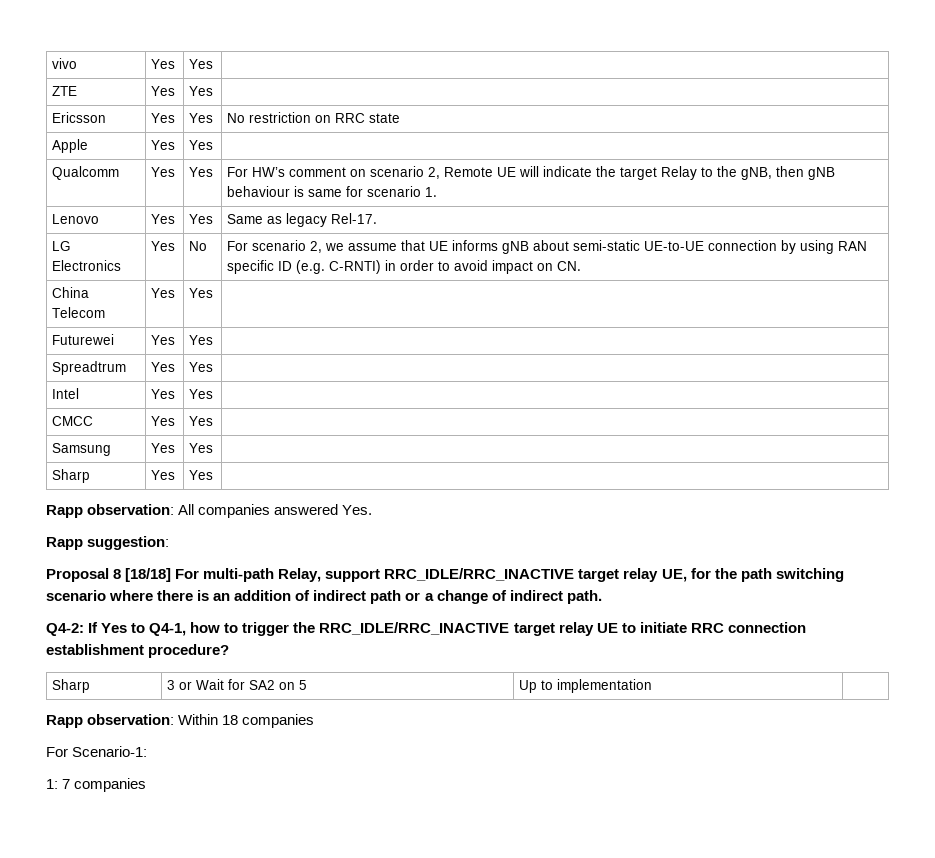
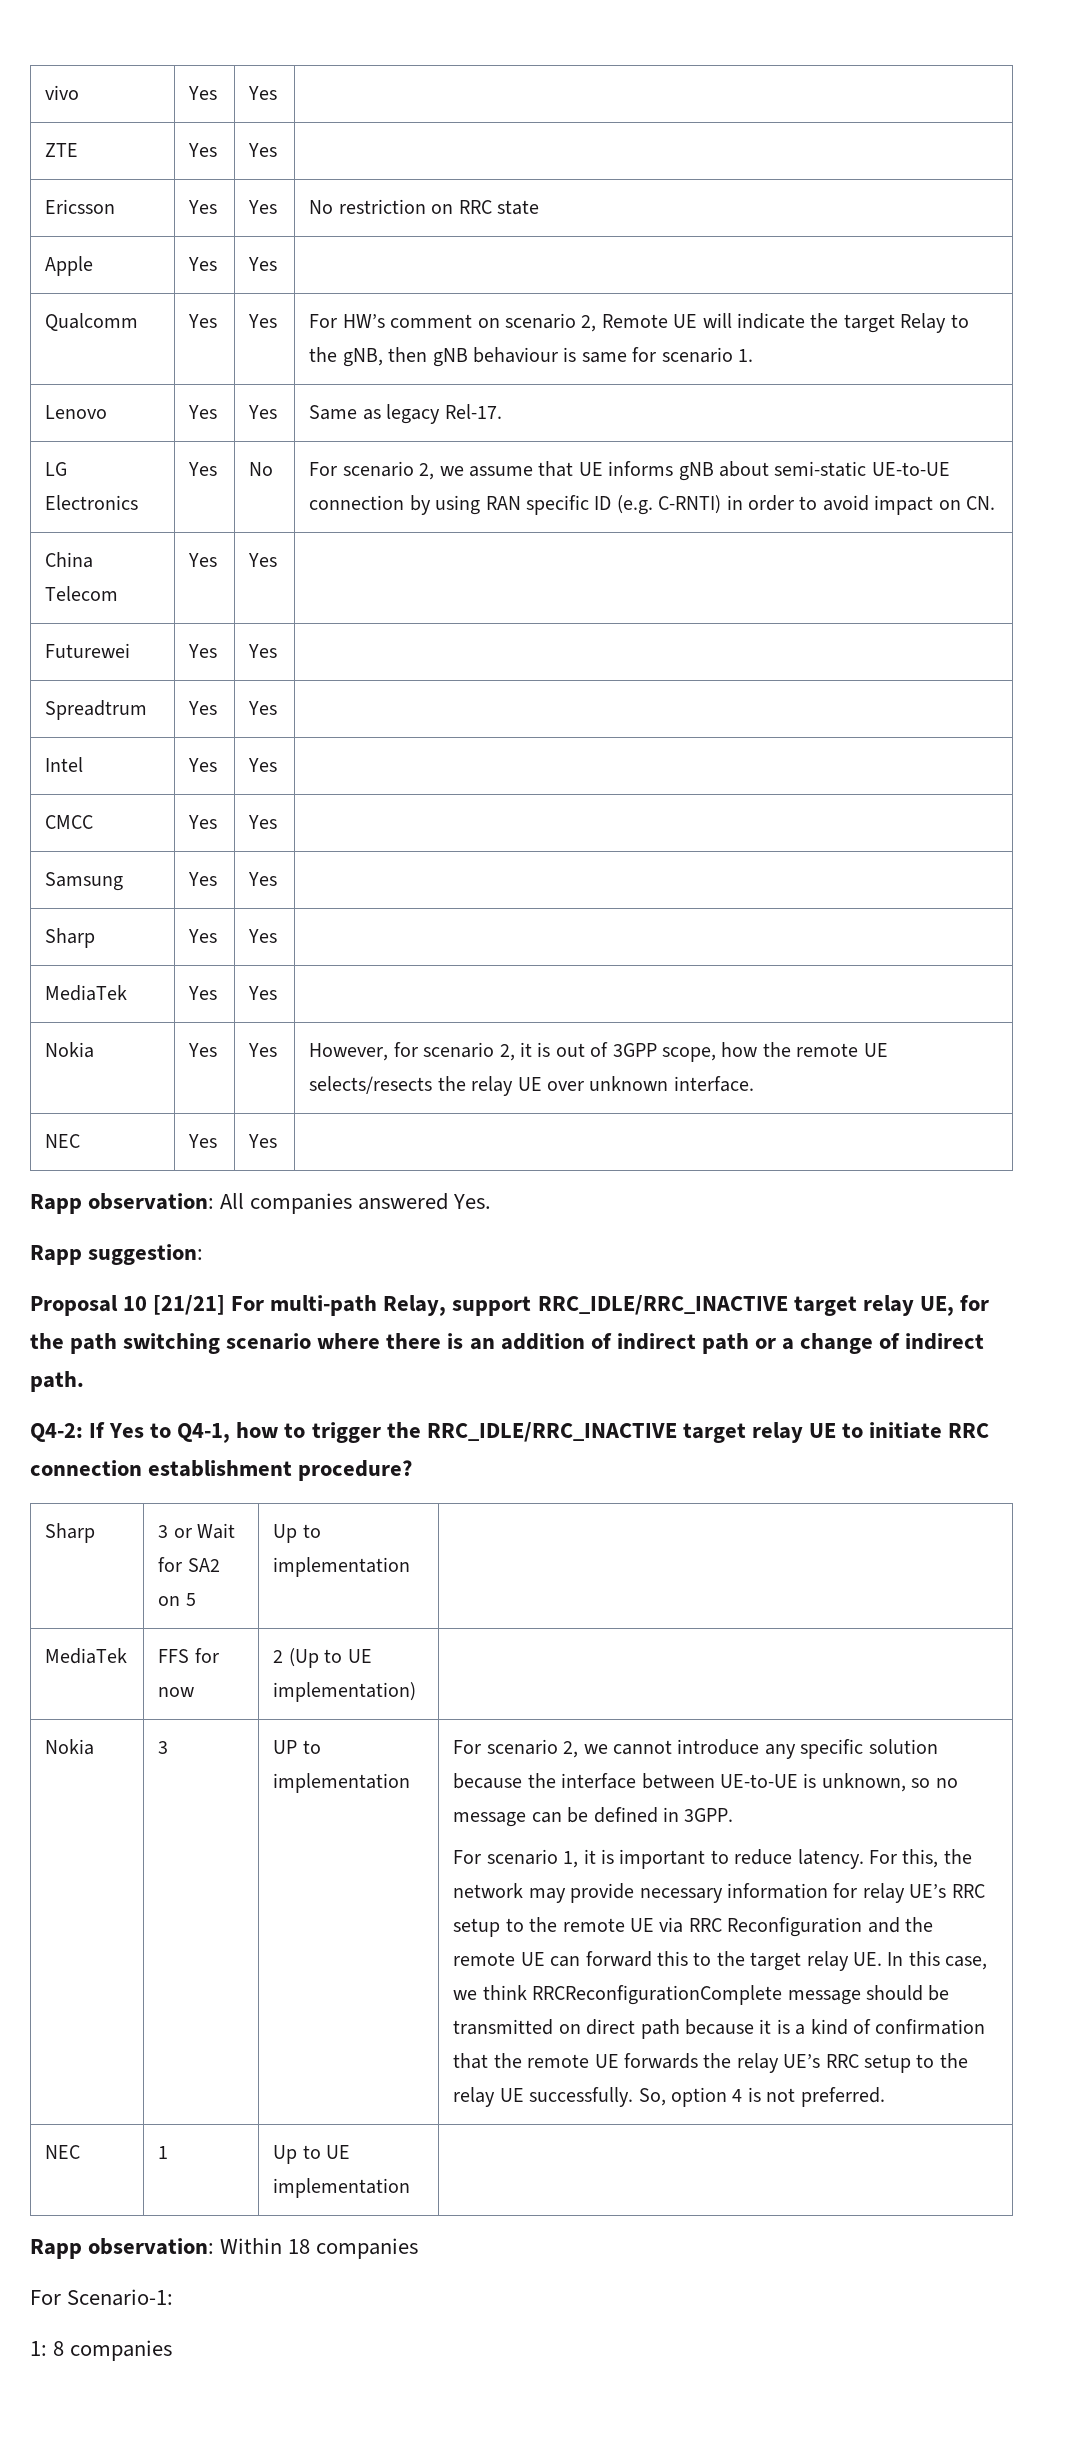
(214, 475) none -> [45,985,128,1001] [188,986,218,1000] [248,986,278,1000] [45,1042,95,1058] [188,1043,218,1057] [248,1043,278,1057] [309,1042,888,1062] [309,1076,754,1096] [45,1134,81,1148] [188,1134,218,1148] [248,1134,278,1148] // MediaTek | Yes | Yes | // Nokia | Yes | Yes | However, for scenario 2, it is out of 3GPP scope, how the remote UE selects/resects the relay UE over unknown interface. // NEC | Yes | Yes |
[113,568,172,582] 8 [18/18] -> [123,1295,226,1315] 10 [21/21]
(653, 686) none -> [45,1648,128,1664] [158,1648,219,1663] [158,1687,195,1697] [273,1648,372,1668] [273,1682,417,1702] [45,1739,95,1755] [158,1741,169,1754] [273,1740,321,1754] [273,1773,411,1793] [453,1739,938,1759] [453,1773,958,1792] [453,1807,734,1827] [453,1849,972,1869] [453,1883,985,1903] [453,1917,934,1937] [453,1951,988,1971] [453,1985,950,2005] [453,2019,986,2039] [453,2053,968,2073] [453,2087,885,2107] [45,2145,81,2159] [158,2146,169,2159] [273,2145,351,2164] [273,2178,411,2198] // MediaTek | FFS for now | 2 (Up to UE implementation) | // Nokia | 3 | UP to implementation | For scenario 2, we cannot introduce any specific solution because the interface between UE-to-UE is unknown, so no message can be defined in 3GPP. // For scenario 1, it is important to reduce latency. For this, the network may provide necessary information for relay UE’s RRC setup to the remote UE via RRC Reconfiguration and the remote UE can forward this to the target relay UE. In this case, we think RRCReconfigurationComplete message should be transmitted on direct path because it is a kind of confirmation that the remote UE forwards the relay UE’s RRC setup to the relay UE successfully. So, option 4 is not preferred. // NEC | 1 | Up to UE implementation |
[62,779,71,789] 7 -> [53,2341,65,2356] 8

